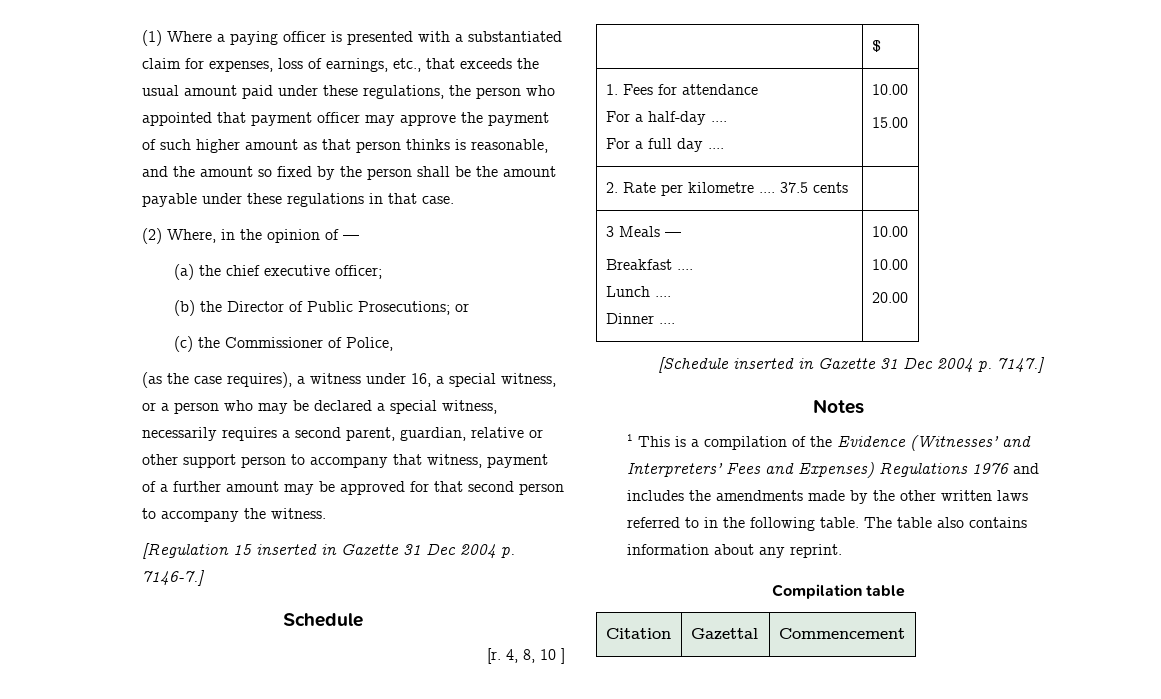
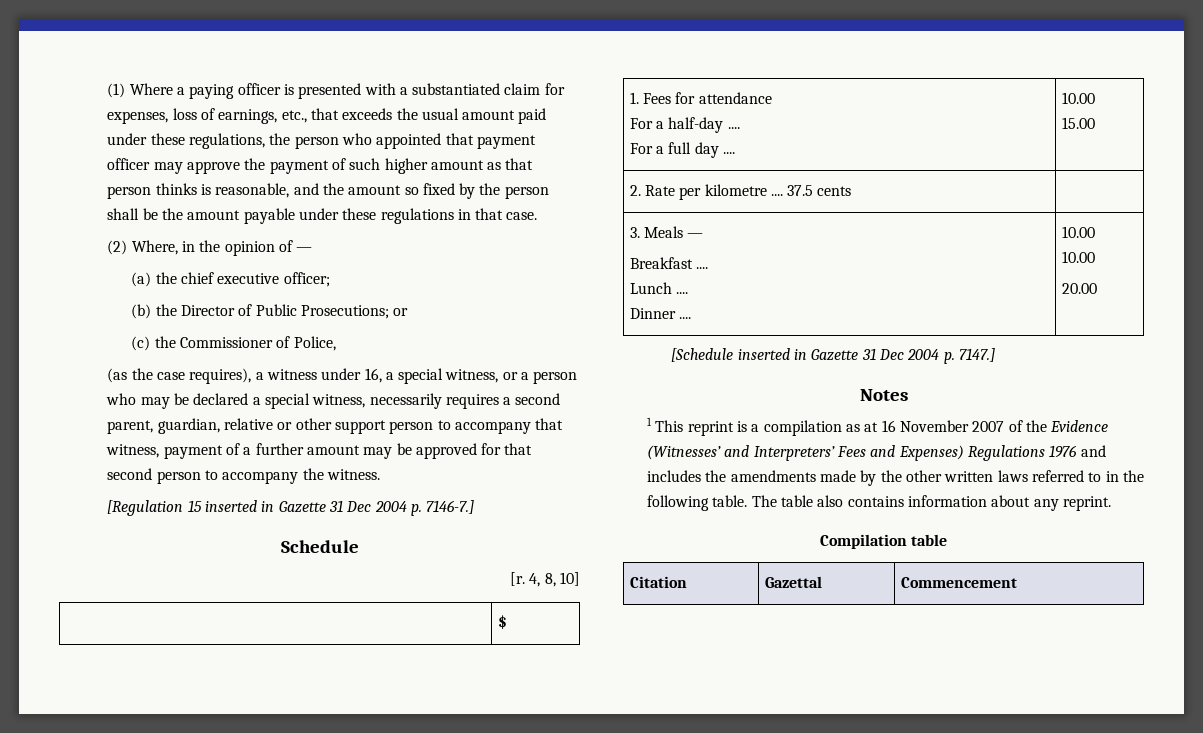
[540,648,565,664] 10 ] -> [560,572,580,586] 10]
[605,226,614,237] 3 -> [629,227,640,238] 3.
(671, 441) none -> [687,421,734,436] reprint
(788, 443) none -> [846,420,1005,432] as at 16 November 2007

